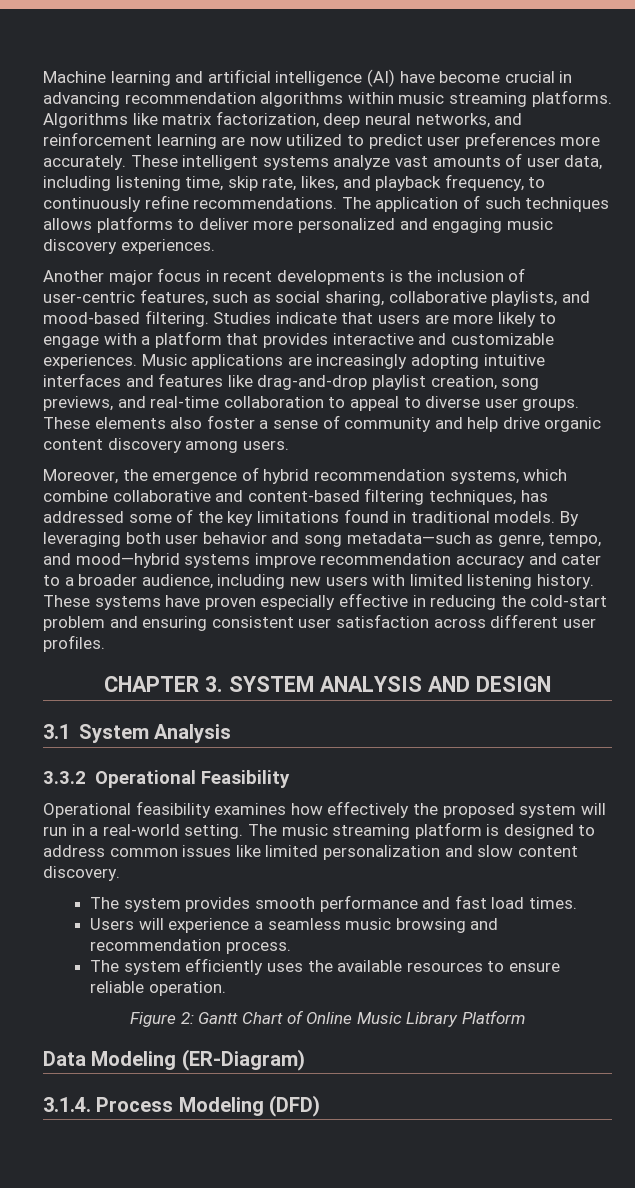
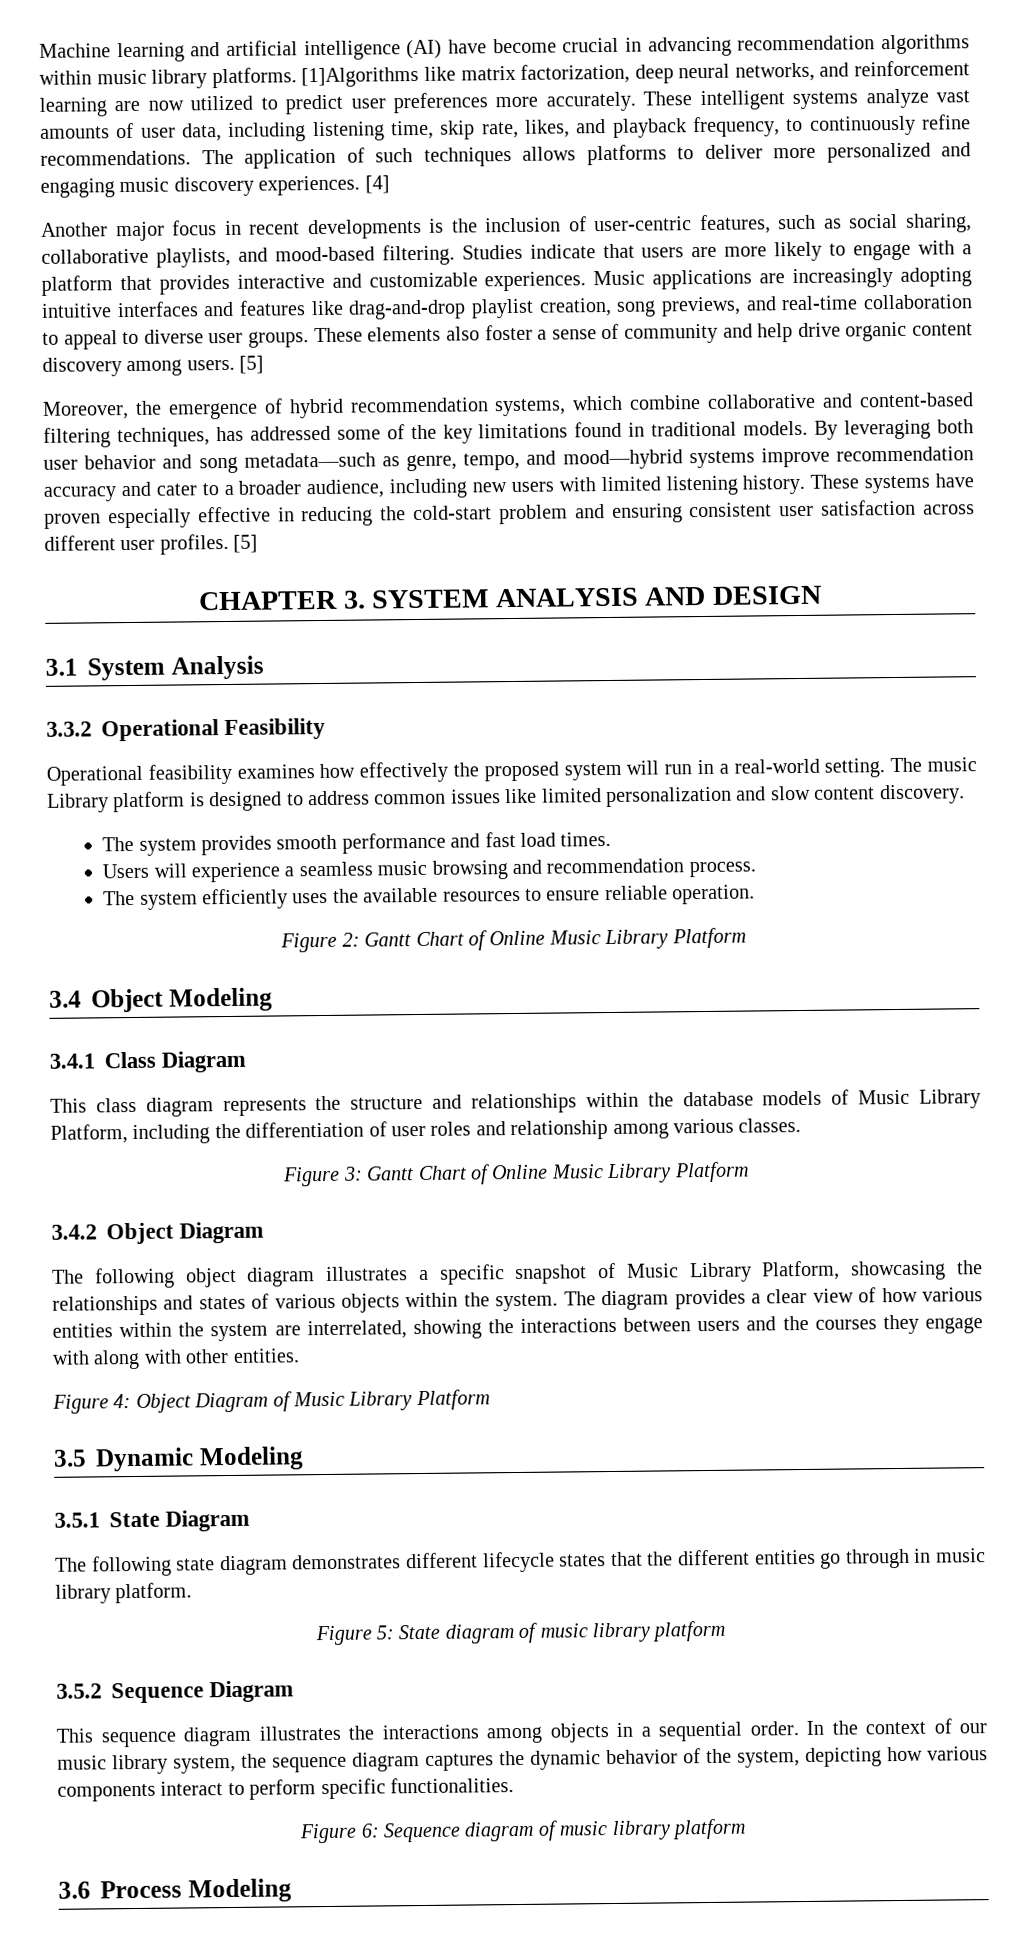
[448,90,612,107] [43,113,128,128] streaming platforms. Algorithms -> [151,66,420,89] library platforms. [1]Algorithms
(215, 246) none -> [364,175,390,194] [4]
(289, 445) none -> [239,355,265,374] [5]
(105, 643) none -> [233,534,259,553] [5]
[332,824,411,839] streaming -> [47,793,109,813] Library
[43,1049,305,1071] [43,1097,91,1112] Data Modeling (ER-Diagram) // 3.1.4. -> [49,987,273,1013] [49,1050,247,1073] [50,1089,982,1117] [50,1117,802,1145] [282,1161,749,1187] [51,1221,265,1245] [52,1260,983,1289] [52,1287,983,1316] [52,1314,983,1342] [52,1348,300,1370] [52,1389,490,1414] [53,1446,304,1472] [54,1509,251,1532] [55,1548,987,1577] [55,1582,193,1604] [314,1620,726,1646] [56,1680,295,1704] [56,1718,987,1748] [57,1746,988,1775] [57,1777,514,1802] [299,1818,746,1844] [58,1881,91,1899] 3.4 Object Modeling // 3.4.1 Class Diagram // This class diagram represents the structure and relationships within the database models of Music Library Platform, including the differentiation of user roles and relationship among various classes. // Figure 3: Gantt Chart of Online Music Library Platform // 3.4.2 Object Diagram // The following object diagram illustrates a specific snapshot of Music Library Platform, showcasing the relationships and states of various objects within the system. The diagram provides a clear view of how various entities within the system are interrelated, showing the interactions between users and the courses they engage with along with other entities. // Figure 4: Object Diagram of Music Library Platform // 3.5 Dynamic Modeling // 3.5.1 State Diagram // The following state diagram demonstrates different lifecycle states that the different entities go through in music library platform. // Figure 5: State diagram of music library platform // 3.5.2 Sequence Diagram // This sequence diagram illustrates the interactions among objects in a sequential order. In the context of our music library system, the sequence diagram captures the dynamic behavior of the system, depicting how various components interact to perform specific functionalities. // Figure 6: Sequence diagram of music library platform // 3.6
[269,1095,321,1117] (DFD) -> (292, 1890) none

